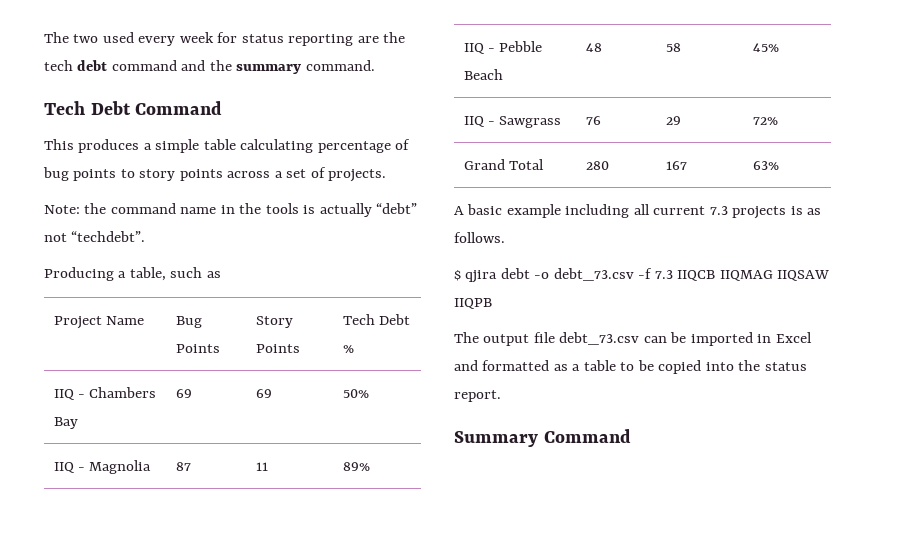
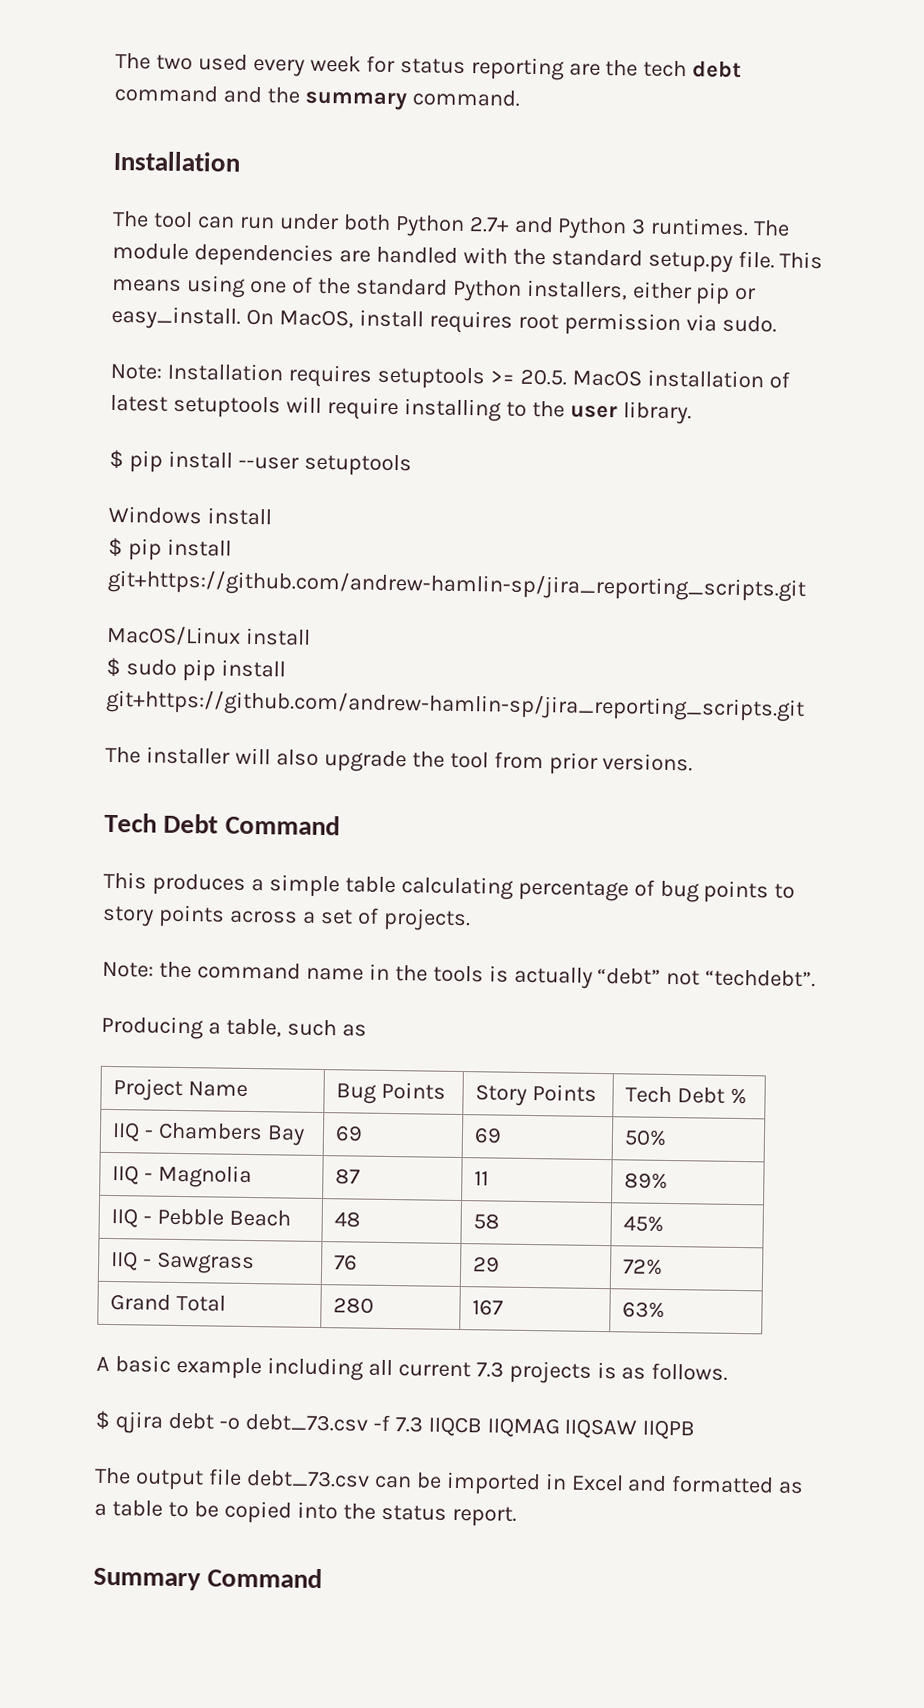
(375, 65) none -> [113,150,241,172] [112,210,791,240] [112,242,824,273] [112,274,757,305] [111,305,777,337] [110,362,790,390] [110,394,692,425] [109,449,412,477] [108,505,272,526] [108,537,232,561] [107,568,806,602] [106,624,311,646] [106,657,286,682] [105,688,805,722] [105,746,694,775] // Installation // The tool can run under both Python 2.7+ and Python 3 runtimes. The module dependencies are handled with the standard setup.py file. This means using one of the standard Python installers, either pip or easy_install. On MacOS, install requires root permission via sudo. // Note: Installation requires setuptools >= 20.5. MacOS installation of latest setuptools will require installing to the user library. // $ pip install --user setuptools // Windows install // $ pip install git+https://github.com/andrew-hamlin-sp/jira_reporting_scripts.git // MacOS/Linux install // $ sudo pip install git+https://github.com/andrew-hamlin-sp/jira_reporting_scripts.git // The installer will also upgrade the tool from prior versions.

